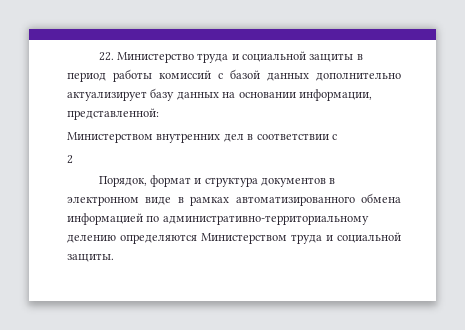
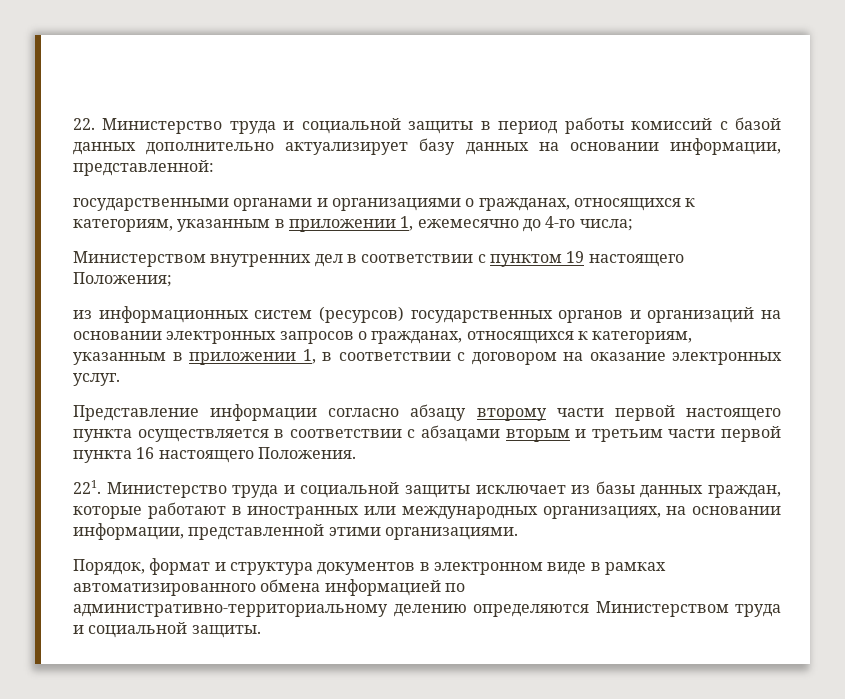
(159, 114) none -> [73,198,696,211] [73,216,633,232] // государственными органами и организациями о гражданах, относящихся к категориям, указанным в приложении 1, ежемесячно до 4-го числа;
[67,155,73,164] // 2 -> [489,251,684,267] [73,272,172,287] [73,306,781,323] [73,331,693,344] [73,349,782,365] [73,373,120,386] [73,404,781,421] [73,425,782,442] [73,447,356,463] [73,480,782,498] [73,502,781,519] [73,523,518,540] пунктом 19 настоящего Положения; // из информационных систем (ресурсов) государственных органов и организаций на основании электронных запросов о гражданах, относящихся к категориям, указанным в приложении 1, в соответствии с договором на оказание электронных услуг. // Представление информации согласно абзацу второму части первой настоящего пункта осуществляется в соответствии с абзацами вторым и третьим части первой пункта 16 настоящего Положения. // 221. Министерство труда и социальной защиты исключает из базы данных граждан, которые работают в иностранных или международных организациях, на основании информации, представленной этими организациями.

